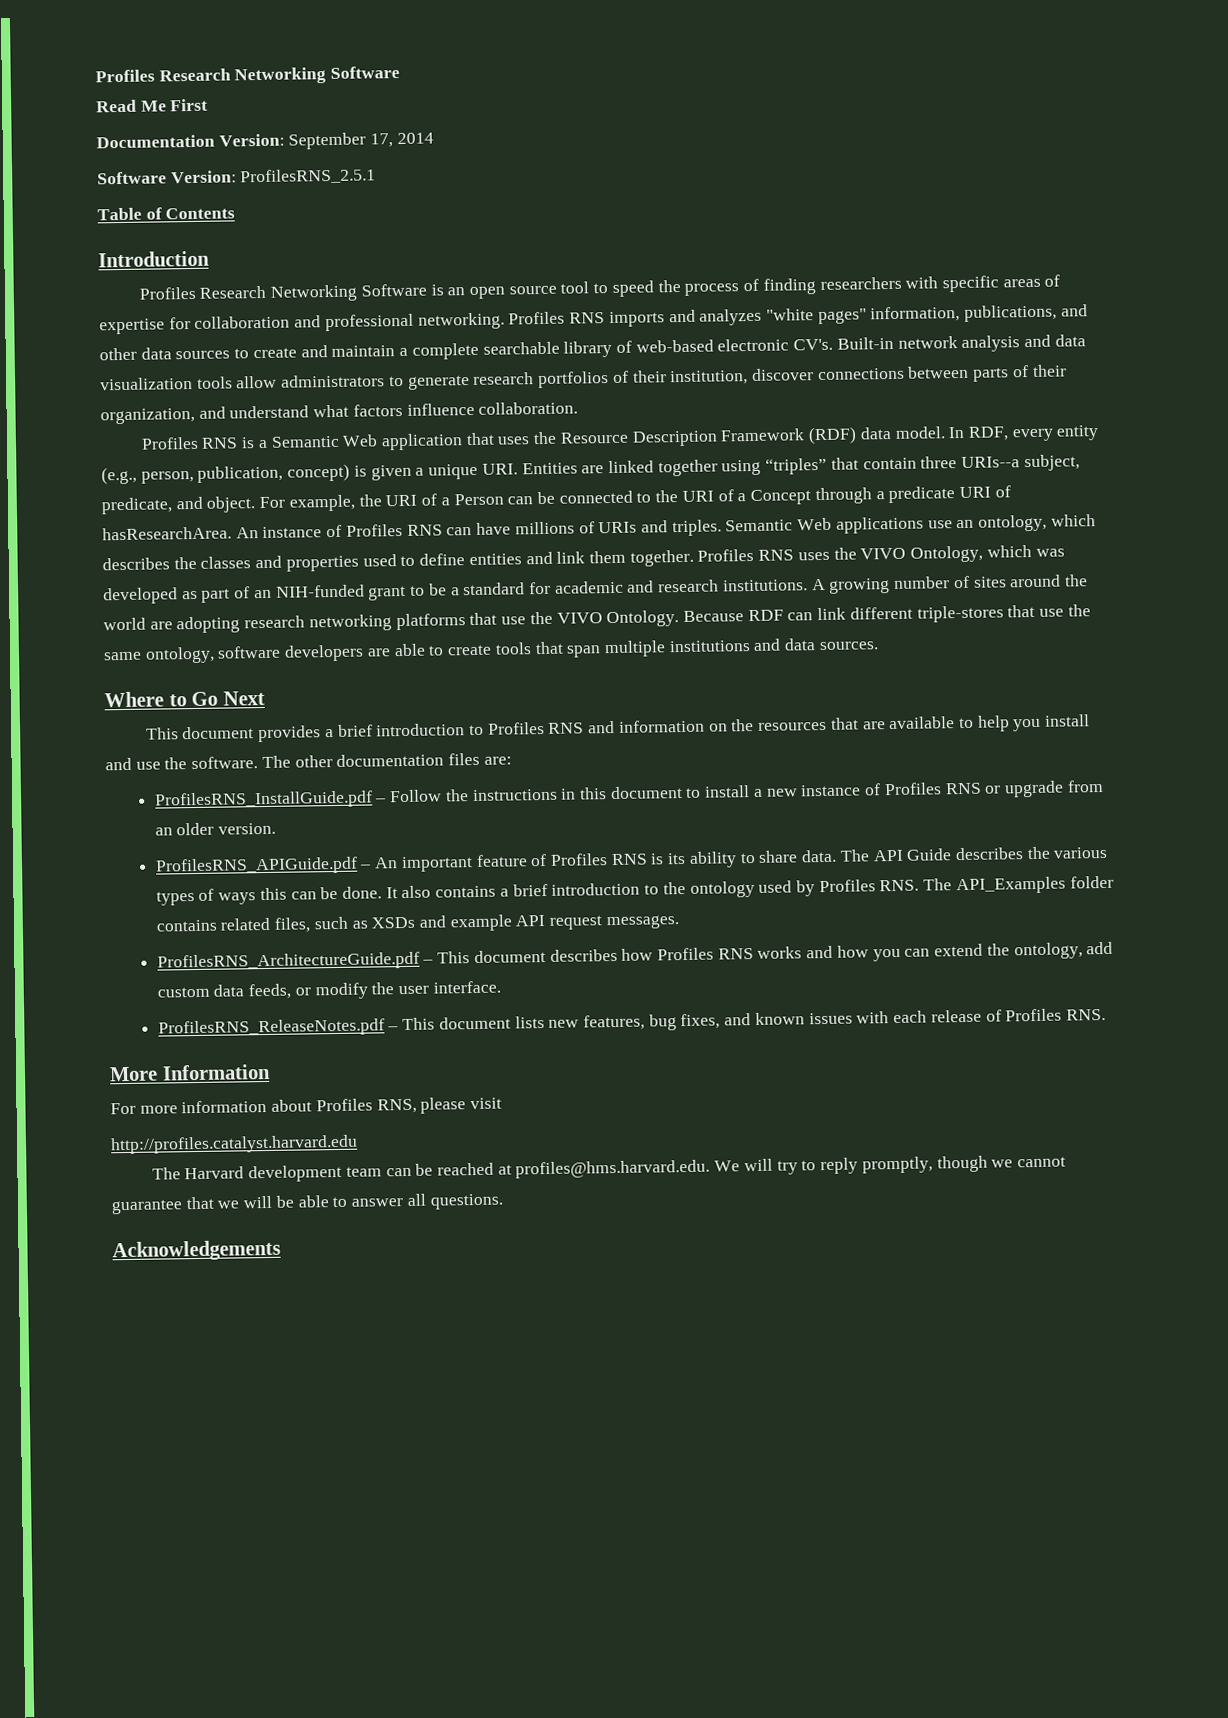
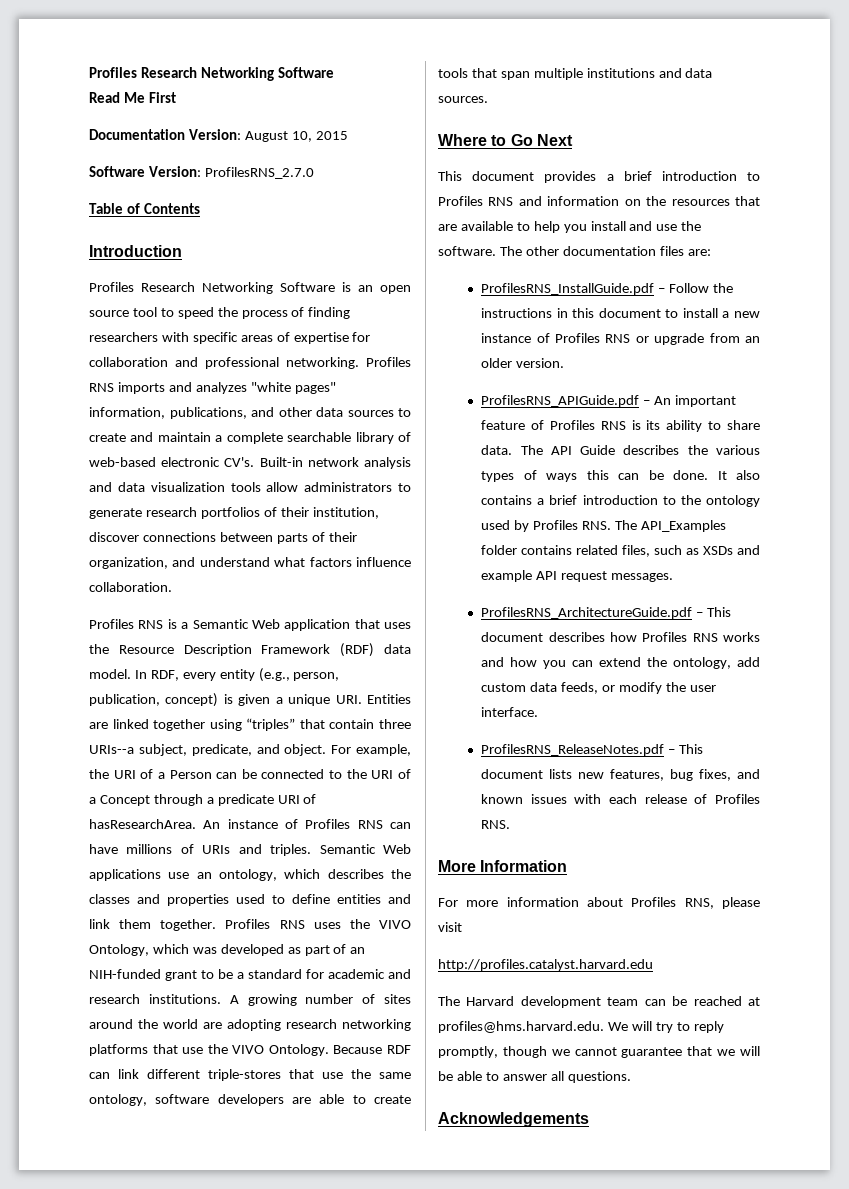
[288,132,434,150] September 17, 2014 -> [244,131,348,142] August 10, 2015
[240,168,377,185] ProfilesRNS_2.5.1 -> [204,167,314,179] ProfilesRNS_2.7.0

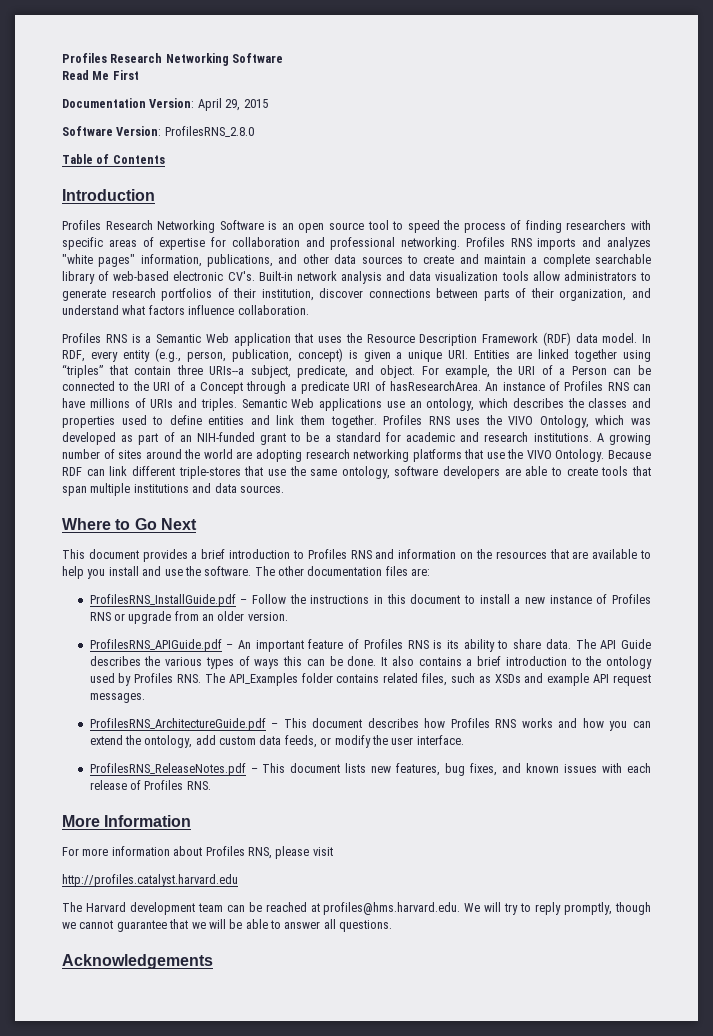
[244,131,312,142] August 10, -> [197,98,241,111] April 29,
[204,167,314,179] ProfilesRNS_2.7.0 -> [164,126,254,137] ProfilesRNS_2.8.0

